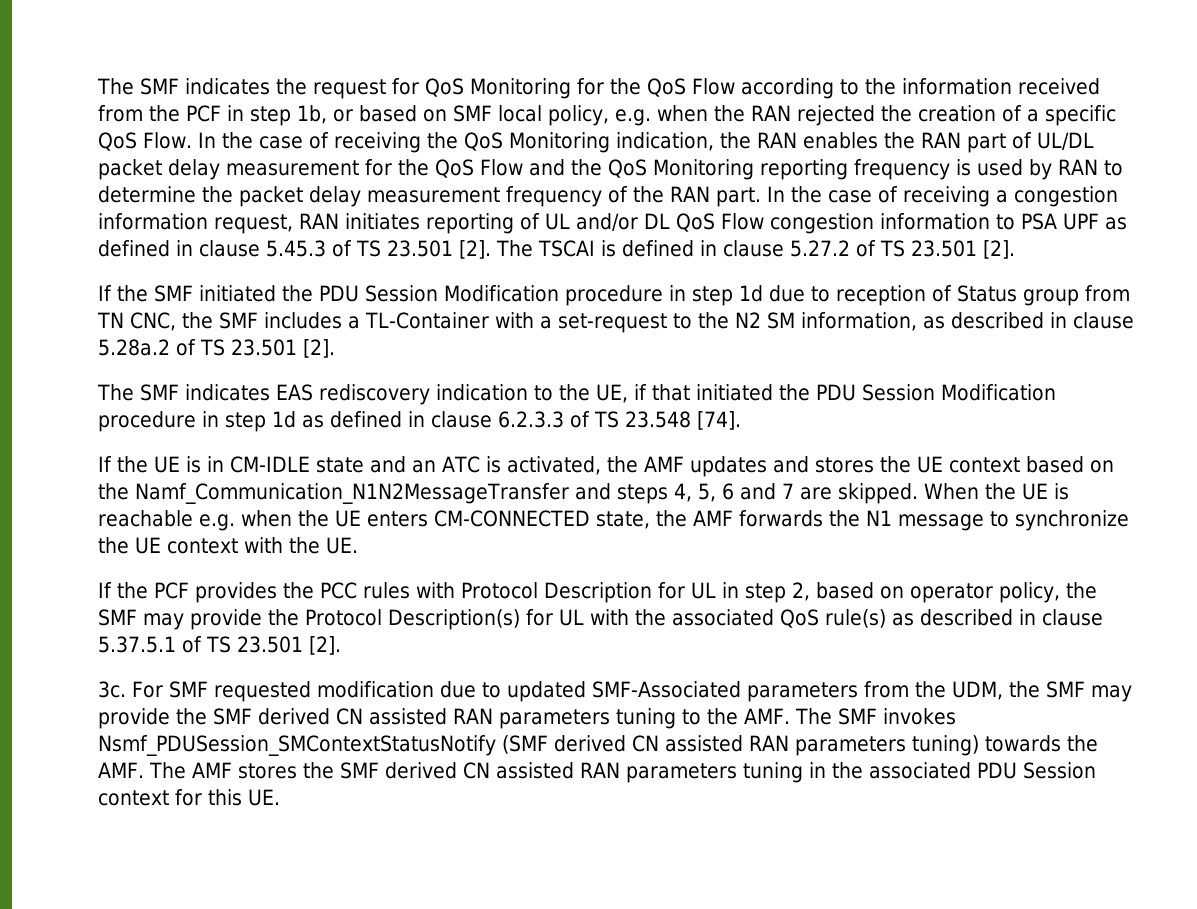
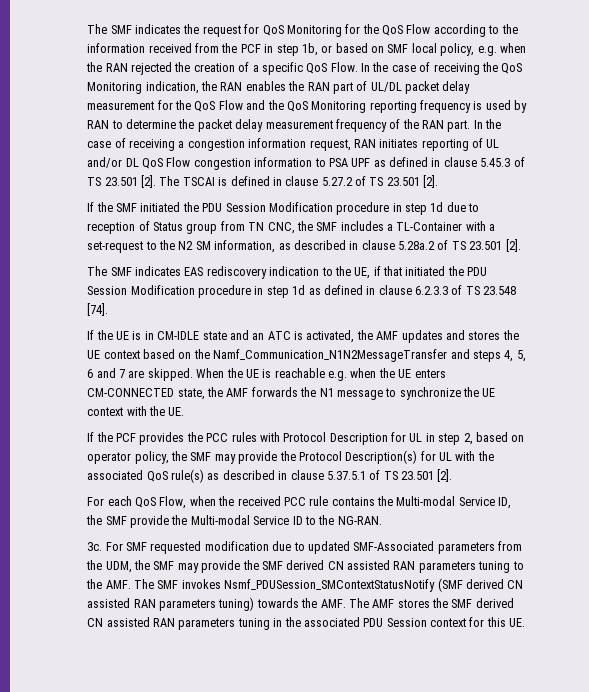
(342, 645) none -> [87,496,512,509] [86,515,382,528] // For each QoS Flow, when the received PCC rule contains the Multi-modal Service ID, the SMF provide the Multi-modal Service ID to the NG-RAN.

